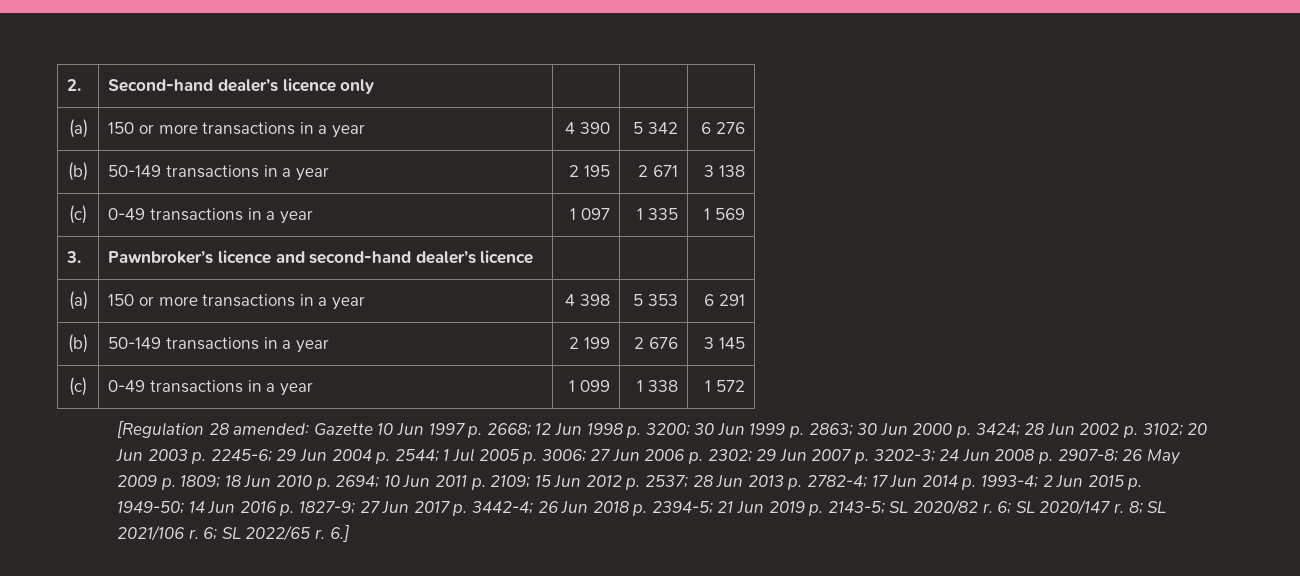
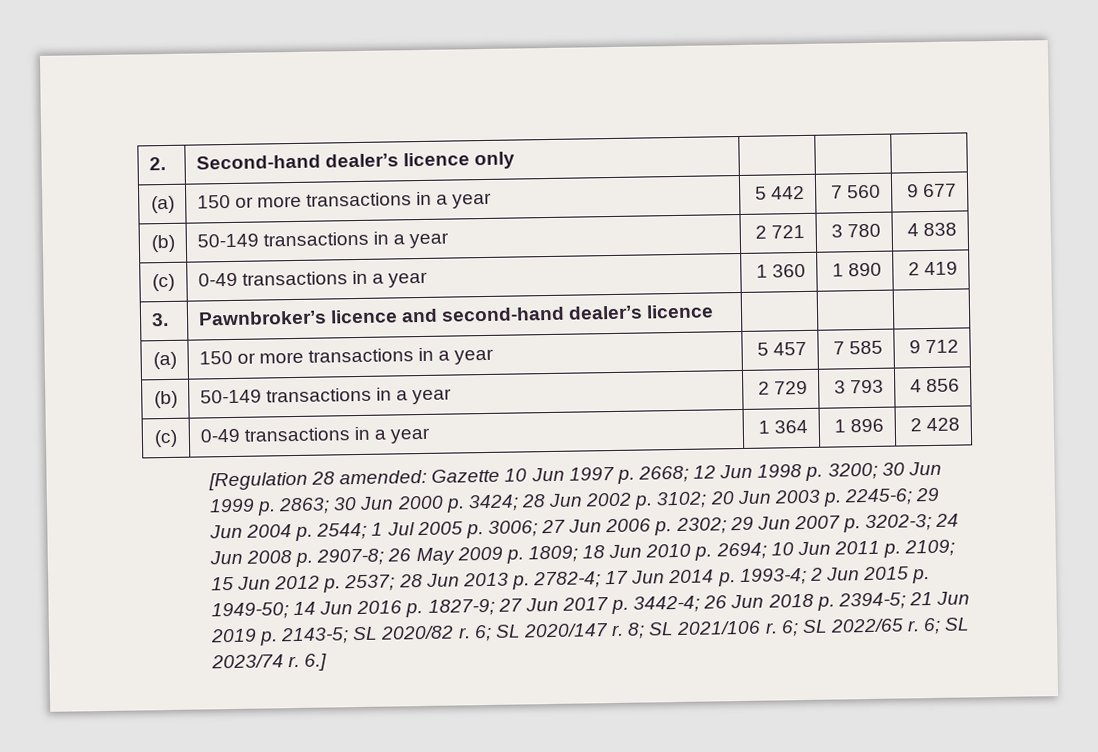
[565,122,610,134] [633,122,678,134] [701,122,745,134] [68,162,88,181] [108,165,329,181] [569,165,610,177] [638,165,678,177] [704,165,745,177] [69,205,87,224] [108,208,313,224] [570,208,610,220] [637,208,678,220] [704,208,745,220] 4 390 | 5 342 | 6 276 // (b) | 50-149 transactions in a year | 2 195 | 2 671 | 3 138 // (c) | 0-49 transactions in a year | 1 097 | 1 335 | 1 569 -> [755,185,806,200] [831,184,882,199] [907,183,958,198] [150,234,176,253] [196,231,450,249] [755,224,806,239] [831,223,882,238] [907,222,958,237] [152,273,175,292] [197,270,429,288] [756,263,807,278] [832,262,883,277] [908,261,959,276] 5 442 | 7 560 | 9 677 // (b) | 50-149 transactions in a year | 2 721 | 3 780 | 4 838 // (c) | 0-49 transactions in a year | 1 360 | 1 890 | 2 419
[565,294,610,306] [633,294,678,306] [704,294,745,306] [68,334,88,353] [108,337,329,353] [569,337,610,349] [634,337,678,349] [704,337,745,349] [69,377,87,396] [108,380,313,396] [569,380,610,392] [637,380,678,392] [705,380,745,392] 4 398 | 5 353 | 6 291 // (b) | 50-149 transactions in a year | 2 199 | 2 676 | 3 145 // (c) | 0-49 transactions in a year | 1 099 | 1 338 | 1 572 -> [757,341,808,356] [833,340,884,355] [909,339,960,354] [153,390,178,409] [199,387,453,405] [758,380,809,395] [834,379,885,394] [910,378,961,393] [154,429,178,448] [199,426,432,444] [758,419,809,434] [834,418,885,433] [910,417,961,432] 5 457 | 7 585 | 9 712 // (b) | 50-149 transactions in a year | 2 729 | 3 793 | 4 856 // (c) | 0-49 transactions in a year | 1 364 | 1 896 | 2 428
(325, 534) none -> [923,617,971,635] [210,654,301,669] 6; SL 2023/74 r.

